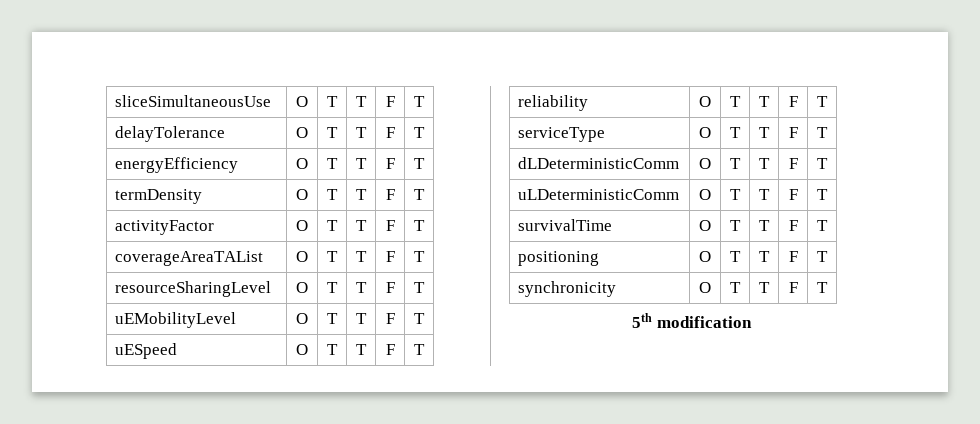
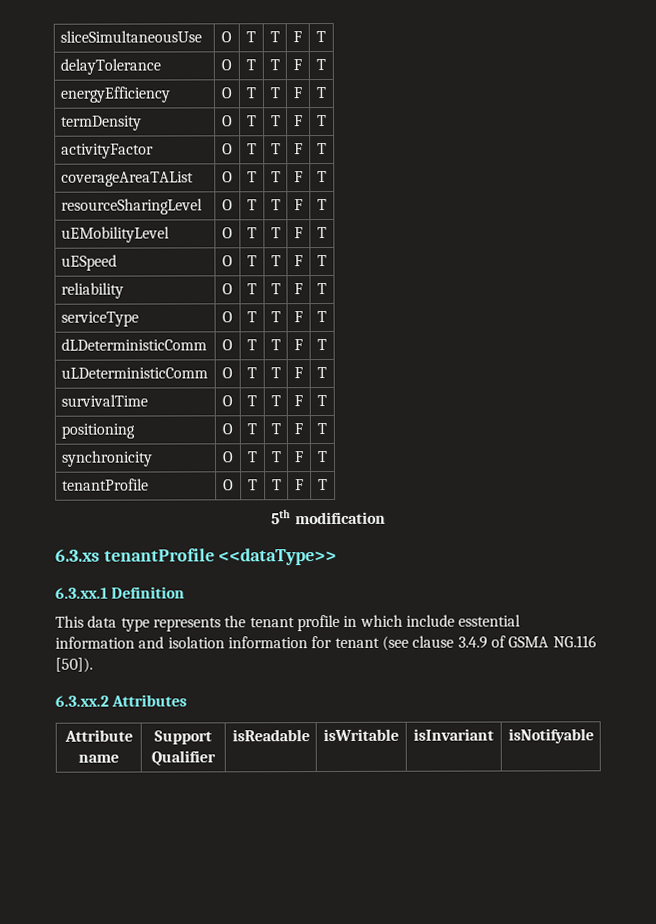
[632,313,752,328] // 5th modification -> [61,478,149,491] [223,479,234,491] [248,479,258,491] [271,479,282,491] [295,479,304,491] [318,479,328,491] [271,509,386,525] [55,547,338,566] [55,586,186,599] [55,614,522,632] [55,635,597,651] [55,657,93,673] [55,694,188,707] [63,729,133,742] [78,754,119,763] [154,730,212,745] [151,750,216,766] [231,729,310,742] [323,728,399,742] [413,728,494,741] [507,728,594,744] // tenantProfile | O | T | T | F | T // 5th modification // 6.3.xs tenantProfile <<dataType>> // 6.3.xx.1 Definition // This data type represents the tenant profile in which include esstential information and isolation information for tenant (see clause 3.4.9 of GSMA NG.116 [50]). // 6.3.xx.2 Attributes // Attribute name | Support Qualifier | isReadable | isWritable | isInvariant | isNotifyable

